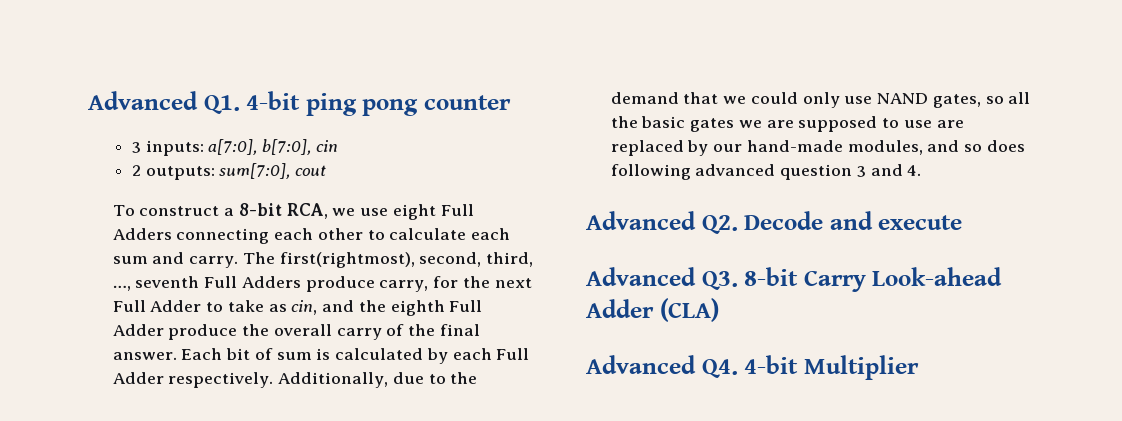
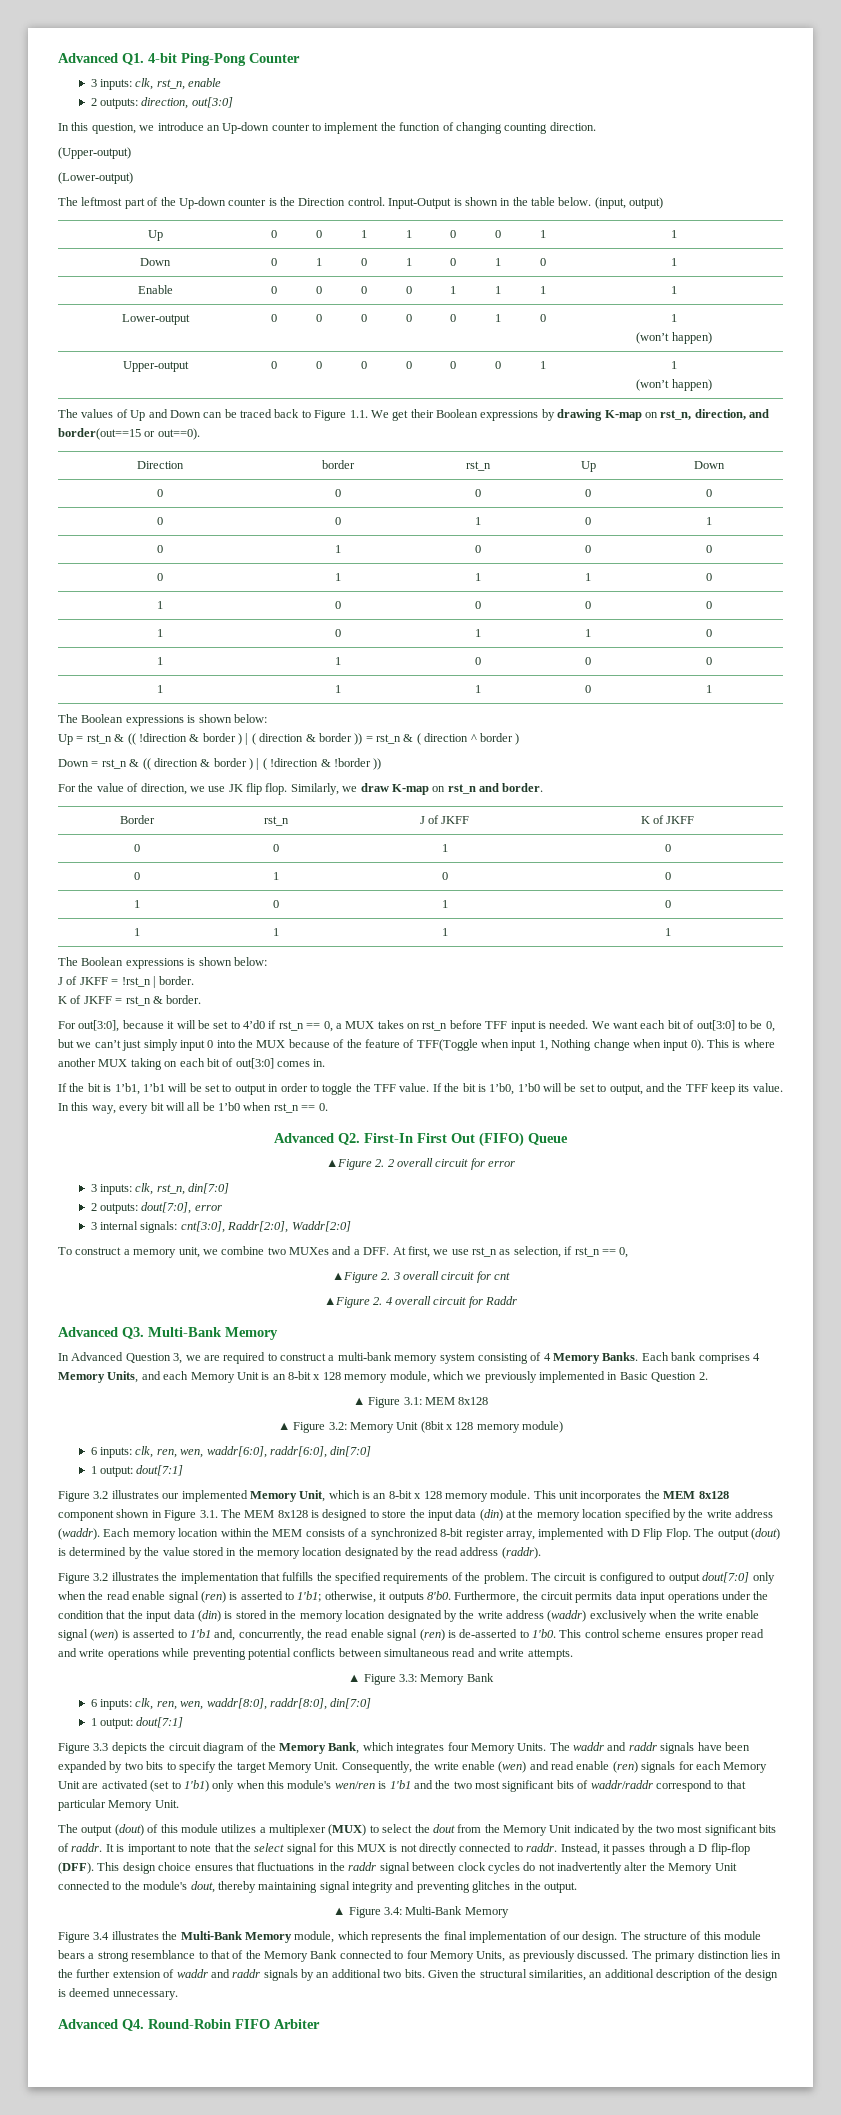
[305,93,512,116] [131,139,338,156] [131,163,327,180] [112,203,474,220] [112,228,511,244] [112,252,534,268] [112,276,532,292] [112,300,483,316] [112,324,480,340] [112,348,530,364] [112,372,478,388] [610,92,1031,108] [610,116,964,132] [610,140,1025,156] [610,164,922,180] [586,211,963,234] [586,267,1003,292] [586,298,719,322] ping pong counter // 3 inputs: a[7:0], b[7:0], cin // 2 outputs: sum[7:0], cout // To construct a 8-bit RCA, we use eight Full Adders connecting each other to calculate each sum and carry. The first(rightmost), second, third, …, seventh Full Adders produce carry, for the next Full Adder to take as cin, and the eighth Full Adder produce the overall carry of the final answer. Each bit of sum is calculated by each Full Adder respectively. Additionally, due to the demand that we could only use NAND gates, so all the basic gates we are supposed to use are replaced by our hand-made modules, and so does following advanced question 3 and 4. // Advanced Q2. Decode and execute // Advanced Q3. 8-bit Carry Look-ahead Adder (CLA) -> [181,53,300,66] [90,78,222,90] [90,97,233,109] [58,122,596,134] [58,147,131,159] [58,172,133,184] [58,197,664,209] [147,230,163,241] [271,230,277,238] [316,230,322,238] [361,230,367,238] [405,230,412,238] [450,230,456,238] [495,230,501,238] [540,230,546,238] [671,230,677,238] [140,258,171,266] [271,258,277,266] [316,258,322,266] [361,258,367,266] [405,258,412,266] [450,258,456,266] [495,258,501,266] [540,258,546,266] [671,258,677,266] [137,285,173,294] [271,286,277,294] [316,286,322,294] [361,286,367,294] [405,286,412,294] [450,286,456,294] [495,286,501,294] [540,286,546,294] [671,286,677,294] [121,314,190,325] [271,314,277,322] [316,314,322,322] [361,314,367,322] [405,314,412,322] [450,314,456,322] [495,314,501,322] [540,314,546,322] [671,314,677,322] [636,332,712,344] [122,361,189,372] [271,361,277,369] [316,361,322,369] [361,361,367,369] [405,361,412,369] [450,361,456,369] [495,361,501,369] [540,361,546,369] [671,361,677,369] [636,379,712,391] [58,409,769,421] [58,428,200,440] [136,461,184,469] [321,460,355,469] [465,461,491,471] [580,461,596,472] [694,461,725,469] [156,489,163,497] [334,489,341,497] [474,489,481,497] [585,489,591,497] [706,489,712,497] [156,517,163,525] [334,517,341,525] [474,517,481,525] [585,517,591,525] [706,517,712,525] [156,545,163,553] [334,545,341,553] [474,545,481,553] [585,545,591,553] [706,545,712,553] [156,573,163,581] [334,573,341,581] [474,573,481,581] [585,573,591,581] [706,573,712,581] [156,601,163,609] [334,601,341,609] [474,601,481,609] [585,601,591,609] [706,601,712,609] [156,629,163,637] [334,629,341,637] [474,629,481,637] [585,629,591,637] [706,629,712,637] [156,657,163,665] [334,657,341,665] [474,657,481,665] [585,657,591,665] [706,657,712,665] [156,685,163,693] [334,685,341,693] [474,685,481,693] [585,685,591,693] [706,685,712,693] [58,714,267,726] [58,733,520,745] [58,758,382,770] [58,783,544,795] [119,815,155,824] [263,816,289,826] [419,815,470,824] [640,815,695,824] [133,844,140,852] [272,844,279,852] [441,844,448,852] [664,844,671,852] [133,872,140,880] [272,872,279,880] [441,872,448,880] [664,872,671,880] [133,900,140,908] [272,900,279,908] [441,900,448,908] [664,900,671,908] [133,928,140,936] [272,928,279,936] [441,928,448,936] [664,928,671,936] [58,957,267,969] [58,976,195,988] [58,995,202,1006] [58,1020,775,1032] [58,1039,775,1051] [58,1058,326,1070] [58,1083,783,1095] [58,1102,328,1114] [274,1132,568,1147] [325,1158,516,1170] [90,1183,230,1195] [90,1202,222,1214] [90,1221,351,1233] [58,1246,629,1258] [331,1271,511,1283] [323,1296,518,1308] [58,1327,278,1340] [58,1352,760,1364] [58,1371,708,1383] [352,1397,489,1408] [277,1421,564,1433] [90,1446,372,1458] [90,1465,184,1477] [58,1490,729,1502] [58,1509,773,1521] [58,1528,780,1540] [58,1547,541,1559] [58,1572,775,1584] [58,1591,769,1603] [58,1610,760,1622] [58,1629,765,1641] [58,1648,573,1660] [348,1673,494,1685] [90,1698,372,1710] [90,1717,184,1729] [58,1742,750,1754] [58,1761,768,1773] [58,1780,746,1792] [58,1799,179,1811] [58,1824,776,1836] [58,1843,750,1855] [58,1862,737,1874] [58,1881,578,1893] [333,1906,509,1918] [58,1931,762,1943] [58,1950,782,1962] [58,1969,779,1981] [58,1988,178,2000] Ping-Pong Counter // 3 inputs: clk, rst_n, enable // 2 outputs: direction, out[3:0] // In this question, we introduce an Up-down counter to implement the function of changing counting direction. // (Upper-output) // (Lower-output) // The leftmost part of the Up-down counter is the Direction control. Input-Output is shown in the table below. (input, output) // Up | 0 | 0 | 1 | 1 | 0 | 0 | 1 | 1 // Down | 0 | 1 | 0 | 1 | 0 | 1 | 0 | 1 // Enable | 0 | 0 | 0 | 0 | 1 | 1 | 1 | 1 // Lower-output | 0 | 0 | 0 | 0 | 0 | 1 | 0 | 1 // (won’t happen) // Upper-output | 0 | 0 | 0 | 0 | 0 | 0 | 1 | 1 // (won’t happen) // The values of Up and Down can be traced back to Figure 1.1. We get their Boolean expressions by drawing K-map on rst_n, direction, and border(out==15 or out==0). // Direction | border | rst_n | Up | Down // 0 | 0 | 0 | 0 | 0 // 0 | 0 | 1 | 0 | 1 // 0 | 1 | 0 | 0 | 0 // 0 | 1 | 1 | 1 | 0 // 1 | 0 | 0 | 0 | 0 // 1 | 0 | 1 | 1 | 0 // 1 | 1 | 0 | 0 | 0 // 1 | 1 | 1 | 0 | 1 // The Boolean expressions is shown below: // Up = rst_n & (( !direction & border ) | ( direction & border )) = rst_n & ( direction ^ border ) // Down = rst_n & (( direction & border ) | ( !direction & !border )) // For the value of direction, we use JK flip flop. Similarly, we draw K-map on rst_n and border. // Border | rst_n | J of JKFF | K of JKFF // 0 | 0 | 1 | 0 // 0 | 1 | 0 | 0 // 1 | 0 | 1 | 0 // 1 | 1 | 1 | 1 // The Boolean expressions is shown below: // J of JKFF = !rst_n | border. // K of JKFF = rst_n & border. // For out[3:0], because it will be set to 4’d0 if rst_n == 0, a MUX takes on rst_n before TFF input is needed. We want each bit of out[3:0] to be 0, but we can’t just simply input 0 into the MUX because of the feature of TFF(Toggle when input 1, Nothing change when input 0). This is where another MUX taking on each bit of out[3:0] comes in. // If the bit is 1’b1, 1’b1 will be set to output in order to toggle the TFF value. If the bit is 1’b0, 1’b0 will be set to output, and the TFF keep its value. In this way, every bit will all be 1’b0 when rst_n == 0. // Advanced Q2. First-In First Out (FIFO) Queue // ▲Figure 2. 2 overall circuit for error // 3 inputs: clk, rst_n, din[7:0] // 2 outputs: dout[7:0], error // 3 internal signals: cnt[3:0], Raddr[2:0], Waddr[2:0] // To construct a memory unit, we combine two MUXes and a DFF. At first, we use rst_n as selection, if rst_n == 0, // ▲Figure 2. 3 overall circuit for cnt // ▲Figure 2. 4 overall circuit for Raddr // Advanced Q3. Multi-Bank Memory // In Advanced Question 3, we are required to construct a multi-bank memory system consisting of 4 Memory Banks. Each bank comprises 4 Memory Units, and each Memory Unit is an 8-bit x 128 memory module, which we previously implemented in Basic Question 2. // ▲ Figure 3.1: MEM 8x128 // ▲ Figure 3.2: Memory Unit (8bit x 128 memory module) // 6 inputs: clk, ren, wen, waddr[6:0], raddr[6:0], din[7:0] // 1 output: dout[7:1] // Figure 3.2 illustrates our implemented Memory Unit, which is an 8-bit x 128 memory module. This unit incorporates the MEM 8x128 component shown in Figure 3.1. The MEM 8x128 is designed to store the input data (din) at the memory location specified by the write address (waddr). Each memory location within the MEM consists of a synchronized 8-bit register array, implemented with D Flip Flop. The output (dout) is determined by the value stored in the memory location designated by the read address (raddr). // Figure 3.2 illustrates the implementation that fulfills the specified requirements of the problem. The circuit is configured to output dout[7:0] only when the read enable signal (ren) is asserted to 1'b1; otherwise, it outputs 8'b0. Furthermore, the circuit permits data input operations under the condition that the input data (din) is stored in the memory location designated by the write address (waddr) exclusively when the write enable signal (wen) is asserted to 1'b1 and, concurrently, the read enable signal (ren) is de-asserted to 1'b0. This control scheme ensures proper read and write operations while preventing potential conflicts between simultaneous read and write attempts. // ▲ Figure 3.3: Memory Bank // 6 inputs: clk, ren, wen, waddr[8:0], raddr[8:0], din[7:0] // 1 output: dout[7:1] // Figure 3.3 depicts the circuit diagram of the Memory Bank, which integrates four Memory Units. The waddr and raddr signals have been expanded by two bits to specify the target Memory Unit. Consequently, the write enable (wen) and read enable (ren) signals for each Memory Unit are activated (set to 1'b1) only when this module's wen/ren is 1'b1 and the two most significant bits of waddr/raddr correspond to that particular Memory Unit. // The output (dout) of this module utilizes a multiplexer (MUX) to select the dout from the Memory Unit indicated by the two most significant bits of raddr. It is important to note that the select signal for this MUX is not directly connected to raddr. Instead, it passes through a D flip-flop (DFF). This design choice ensures that fluctuations in the raddr signal between clock cycles do not inadvertently alter the Memory Unit connected to the module's dout, thereby maintaining signal integrity and preventing glitches in the output. // ▲ Figure 3.4: Multi-Bank Memory // Figure 3.4 illustrates the Multi-Bank Memory module, which represents the final implementation of our design. The structure of this module bears a strong resemblance to that of the Memory Bank connected to four Memory Units, as previously discussed. The primary distinction lies in the further extension of waddr and raddr signals by an additional two bits. Given the structural similarities, an additional description of the design is deemed unnecessary.
[744,355,919,380] 4-bit Multiplier -> [148,2019,320,2029] Round-Robin FIFO Arbiter

